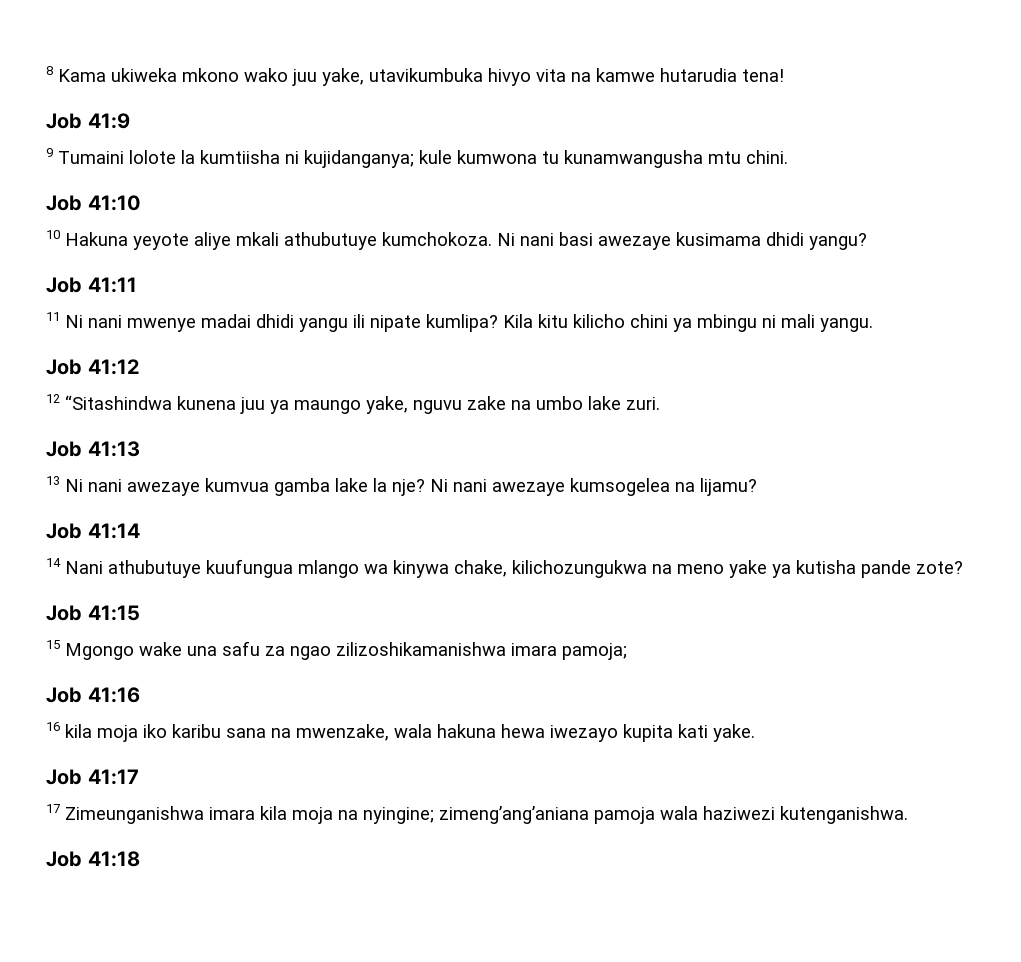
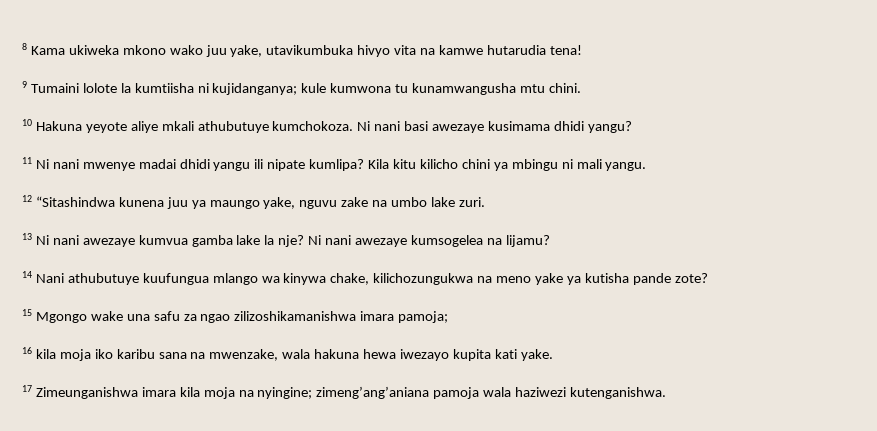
[46,113,130,129] // Job 41:9 -> (582, 50) none
[46,195,141,211] // Job 41:10 -> (581, 88) none
[46,277,137,293] // Job 41:11 -> (632, 127) none
[46,359,140,375] // Job 41:12 -> (647, 166) none
[46,441,140,457] // Job 41:13 -> (485, 202) none
[46,523,140,539] // Job 41:14 -> (550, 241) none
[46,605,140,621] // Job 41:15 -> (708, 278) none
[46,687,140,703] // Job 41:16 -> (449, 317) none
[46,769,139,785] // Job 41:17 -> (553, 355) none
[46,851,140,867] // Job 41:18 -> (667, 393) none

